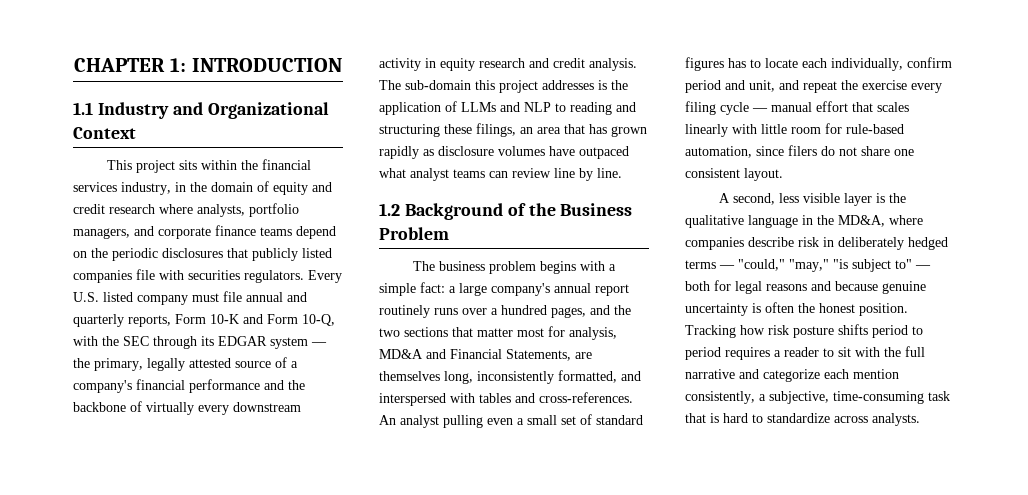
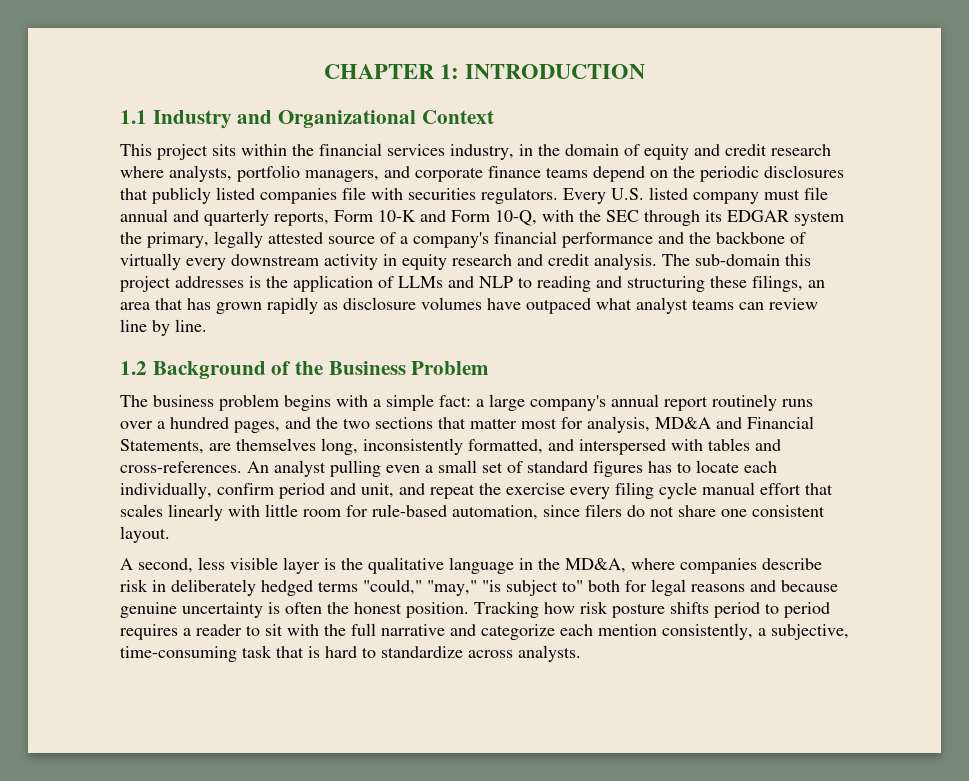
[311,342,327,346] — -> (844, 218) none
[752,108,768,112] — -> (697, 490) none
[719,265,735,269] — -> (358, 586) none
[915,265,931,269] — -> (583, 586) none

